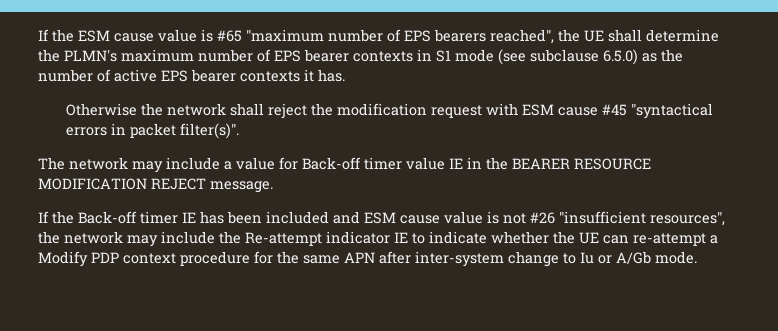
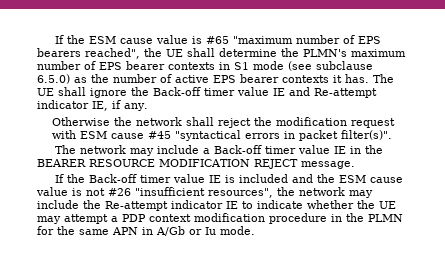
(345, 75) none -> [373,74,394,83] [37,87,377,98] [37,100,148,111] The UE shall ignore the Back-off timer value IE and Re-attempt indicator IE, if any.
[236,157,298,170] value for -> (211, 151) none
[182,211,262,224] IE has been -> [173,174,236,183] value IE is
(360, 217) none -> [317,174,336,183] the
[603,233,718,246] [38,251,651,267] can re-attempt a Modify PDP context procedure for the same APN after inter-system change to Iu or A/Gb -> [37,213,403,224] [37,226,216,236] may attempt a PDP context modification procedure in the PLMN for the same APN in A/Gb or Iu

